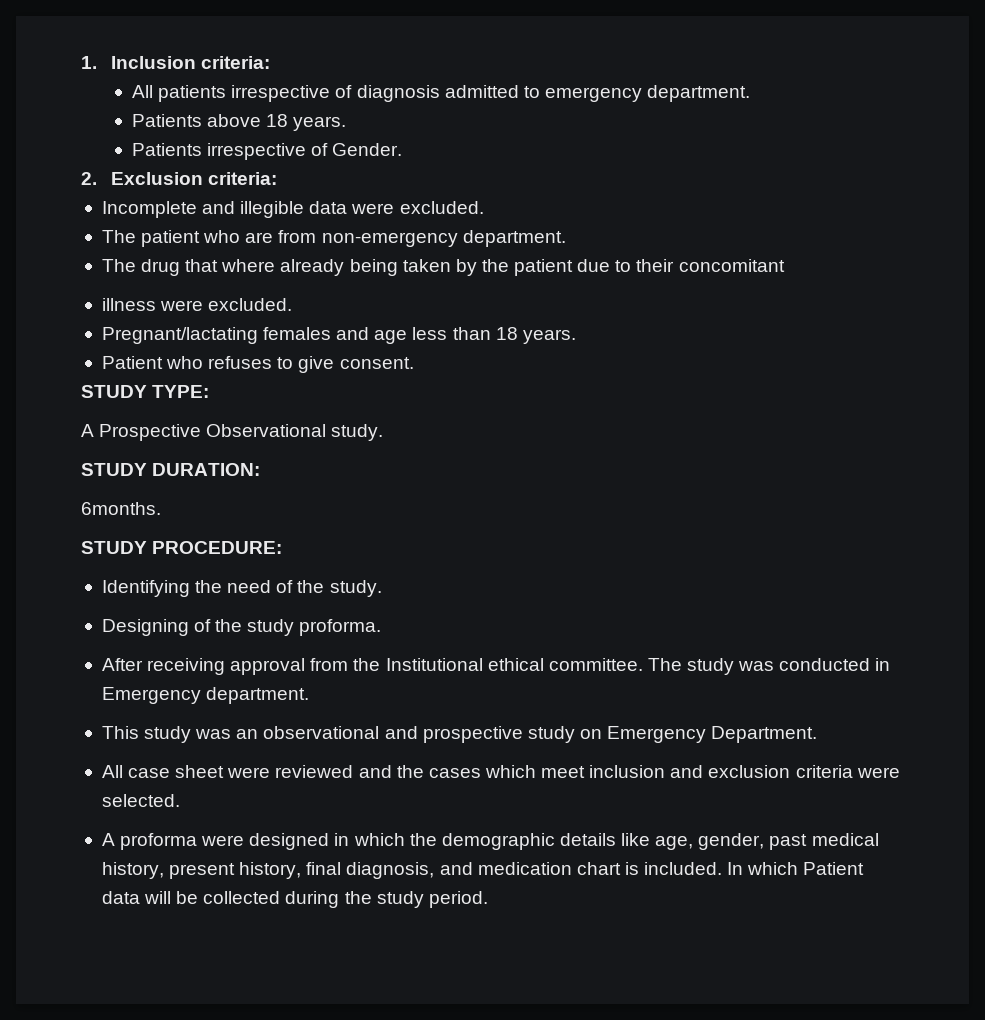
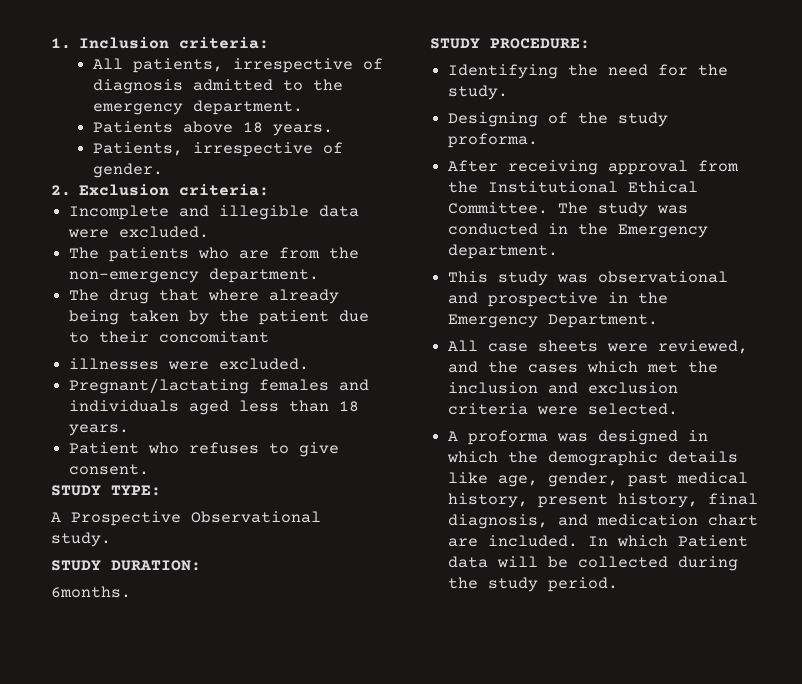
[158,85,227,102] patients -> [132,58,223,73] patients,
(540, 92) none -> [312,79,343,91] the
[131,143,403,160] Patients irrespective of Gender. -> [92,142,343,157] [92,163,163,178] Patients, irrespective of gender.
[141,230,201,247] patient -> [109,247,190,262] patients
(317, 236) none -> [329,247,360,259] the
[101,298,156,311] illness -> [69,358,160,370] illnesses
[374,330,408,344] age -> [69,400,230,415] individuals aged
[276,580,294,593] of -> [658,64,689,76] for
[487,658,643,671] ethical committee. -> [628,181,699,193] [448,202,549,214] Ethical Committee.
(891, 664) none -> [578,223,609,235] the
[236,729,259,739] an -> (589, 278) none
[527,726,602,743] study on -> [608,292,669,304] in the
[175,765,354,778] sheet were reviewed -> [538,340,749,354] sheets were reviewed,
[541,766,586,778] meet -> [647,361,719,373] met the
[201,835,245,846] were -> [557,433,589,442] was
[624,862,639,875] is -> [448,538,479,547] are

